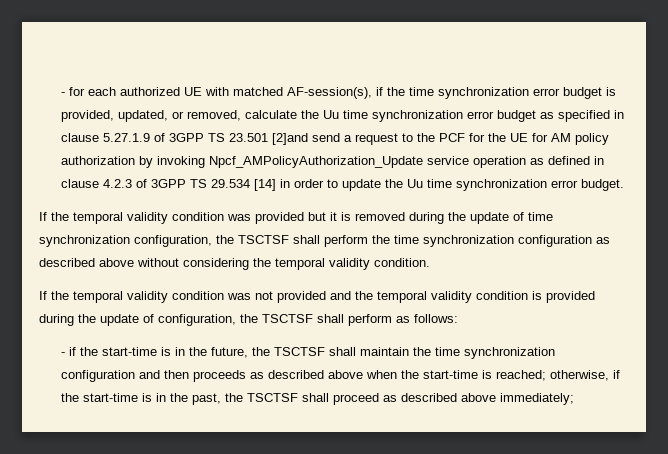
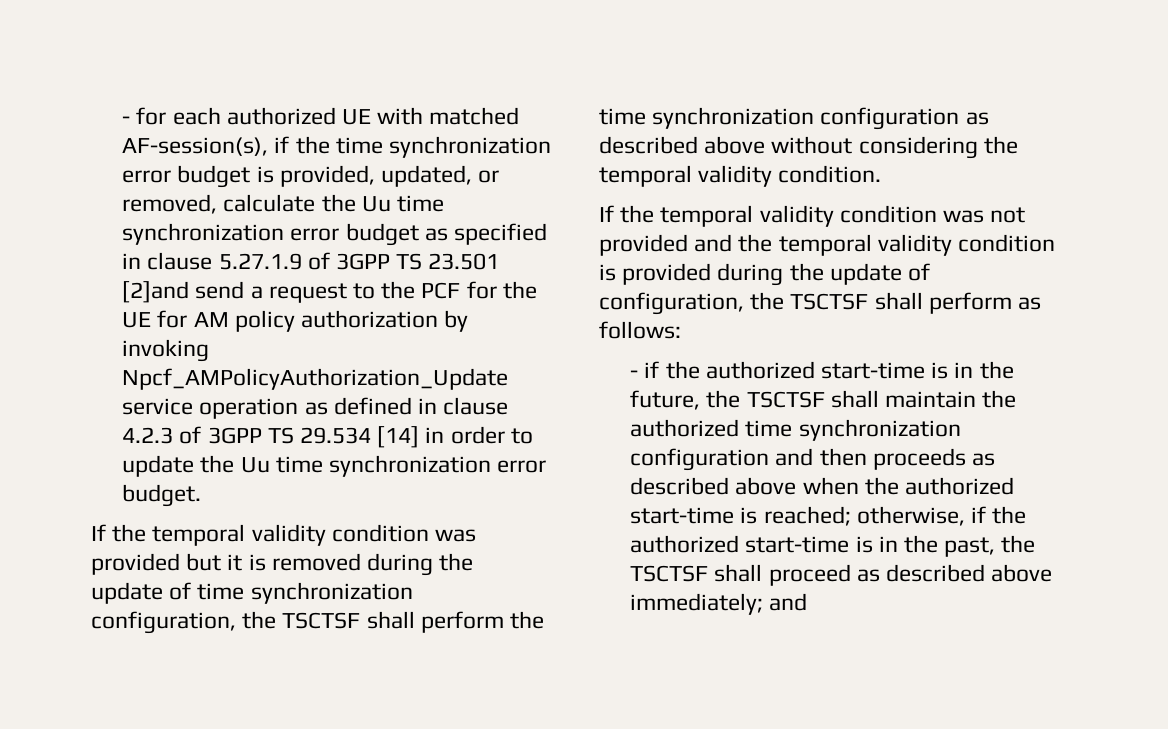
(98, 351) none -> [705,361,815,379] authorized
(431, 351) none -> [630,419,740,437] authorized
(419, 374) none -> [904,477,1014,495] authorized
(79, 397) none -> [630,535,740,553] authorized
(574, 399) none -> [769,593,808,611] and

